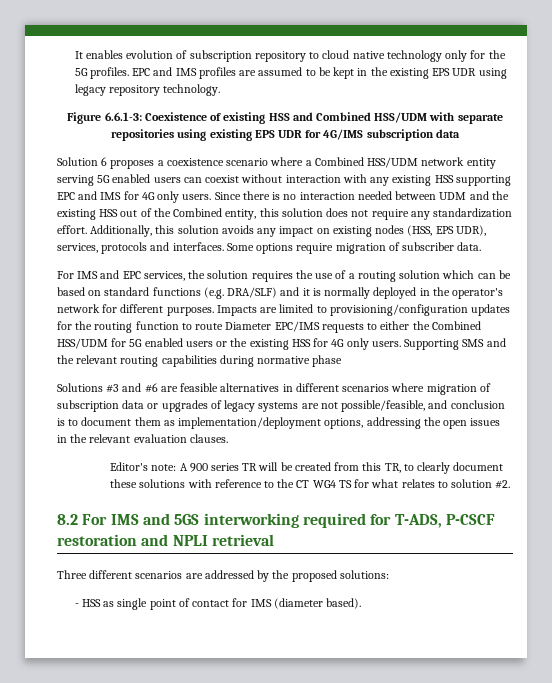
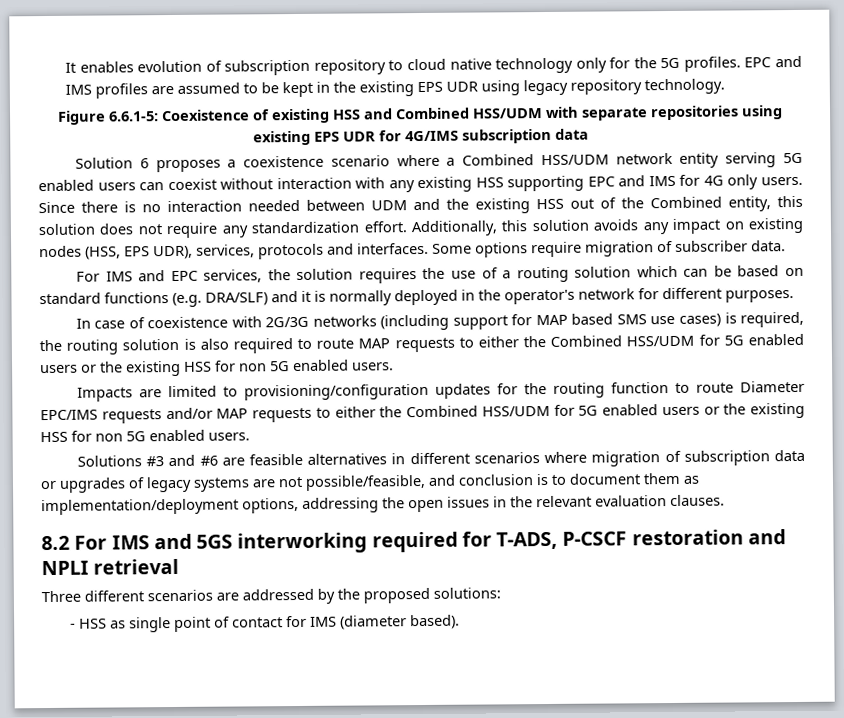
[104,112,142,121] 6.6.1-3: -> [109,111,159,122] 6.6.1-5:
(214, 311) none -> [75,311,805,331] [39,333,804,355] [40,359,394,377] // In case of coexistence with 2G/3G networks (including support for MAP based SMS use cases) is required, the routing solution is also required to route MAP requests to either the Combined HSS/UDM for 5G enabled users or the existing HSS for non 5G enabled users. //
(364, 328) none -> [165,407,312,423] and/or MAP requests
[331,338,506,350] [57,355,343,367] 4G only users. Supporting SMS and the relevant routing capabilities during normative phase -> [95,429,250,442] non 5G enabled users.
[110,462,504,474] [110,479,511,489] // Editor's note: A 900 series TR will be created from this TR, to clearly document these solutions with reference to the CT WG4 TS for what relates to solution #2. -> (725, 500) none

